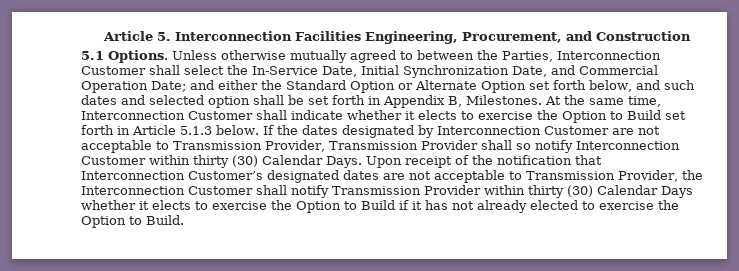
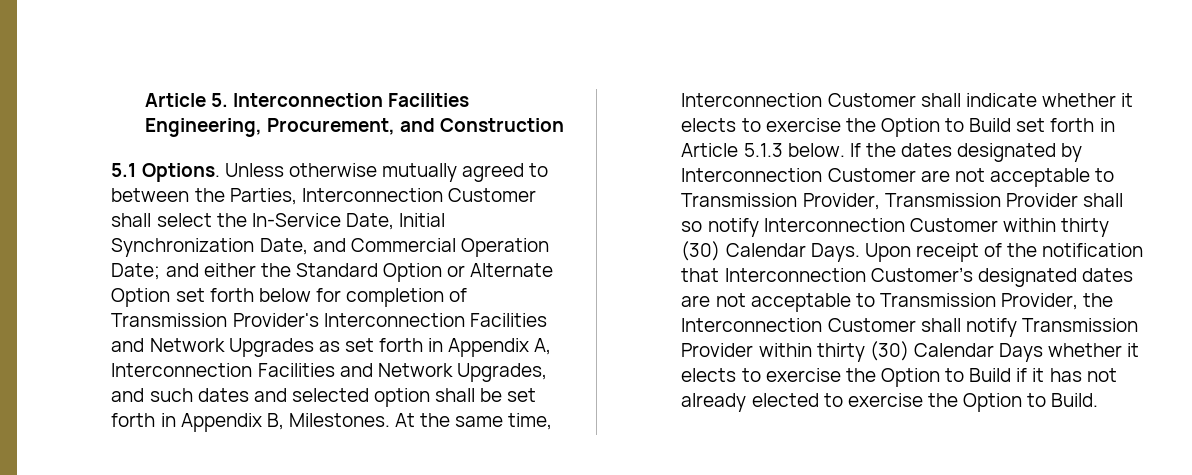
[588,80,632,92] below, -> [258,288,468,307] [111,313,547,327] [111,338,552,357] [111,363,547,382] below for completion of Transmission Provider's Interconnection Facilities and Network Upgrades as set forth in Appendix A, Interconnection Facilities and Network Upgrades,

